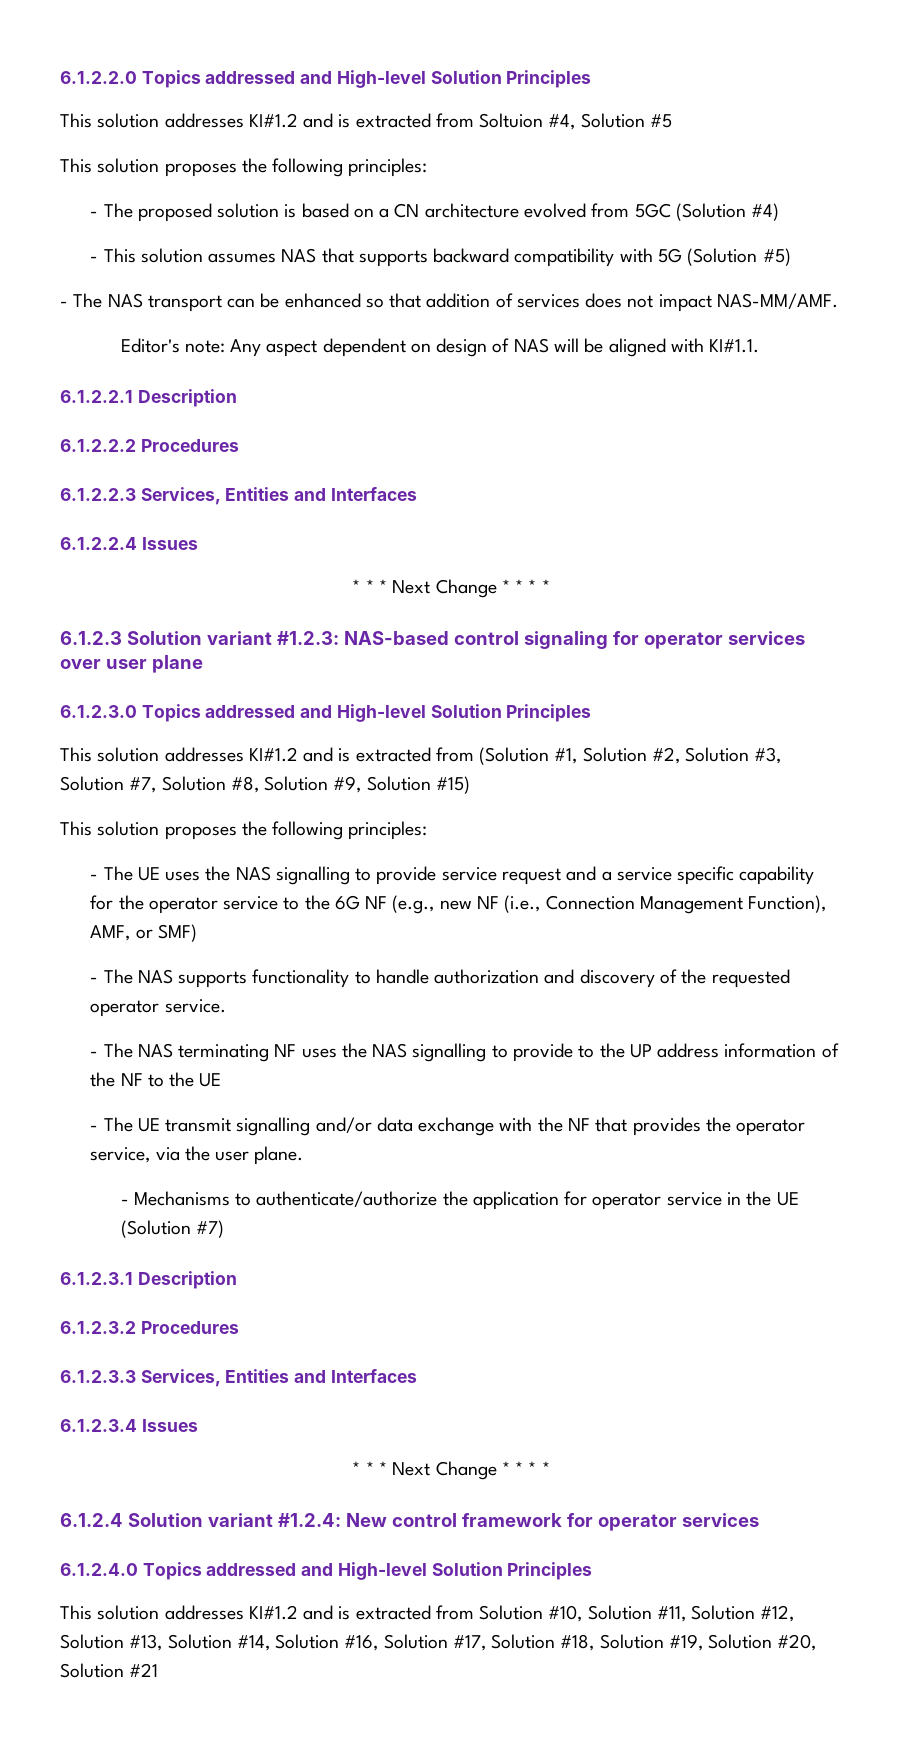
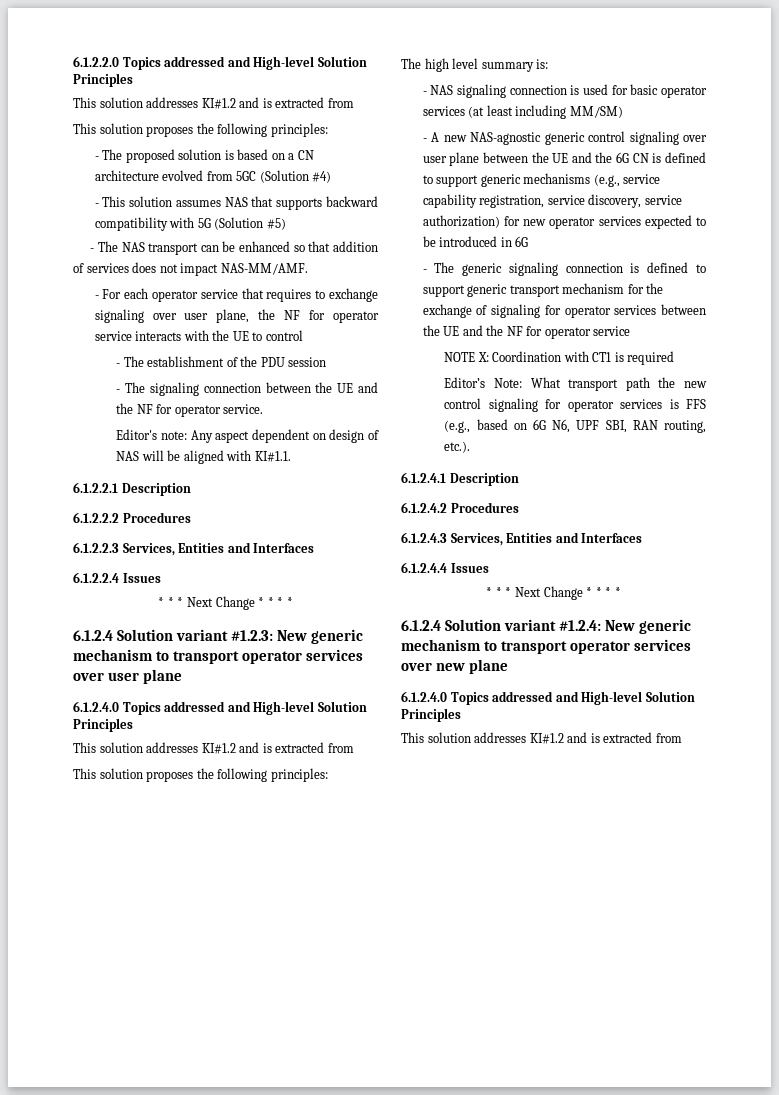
[479,113,672,130] Soltuion #4, Solution #5 -> (354, 103) none
(838, 301) none -> [94,288,379,302] [94,309,379,323] [94,330,303,341] [116,356,327,367] [116,382,378,396] [116,403,264,417] // - For each operator service that requires to exchange signaling over user plane, the NF for operator service interacts with the UE to control // - The establishment of the PDU session // - The signaling connection between the UE and the NF for operator service.
[60,631,122,645] 6.1.2.3 -> [73,630,113,641] 6.1.2.4
[343,631,639,649] NAS-based control signaling for -> [277,629,364,644] [73,649,240,664] New generic mechanism to transport
[60,705,137,718] 6.1.2.3.0 -> [73,701,119,712] 6.1.2.4.0
[479,747,782,765] [60,776,470,794] [60,821,428,840] [90,866,815,885] [90,895,827,914] [90,924,197,942] [90,969,790,988] [90,999,226,1017] [90,1043,839,1062] [90,1072,222,1087] [90,1117,806,1136] [90,1146,304,1165] [120,1191,799,1210] [120,1220,224,1238] [60,1271,237,1289] [60,1321,239,1334] [60,1369,417,1387] [60,1419,137,1432] (Solution #1, Solution #2, Solution #3, Solution #7, Solution #8, Solution #9, Solution #15) // This solution proposes the following principles: // - The UE uses the NAS signalling to provide service request and a service specific capability for the operator service to the 6G NF (e.g., new NF (i.e., Connection Management Function), AMF, or SMF) // - The NAS supports functionality to handle authorization and discovery of the requested operator service. // - The NAS terminating NF uses the NAS signalling to provide to the UP address information of the NF to the UE // - The UE transmit signalling and/or data exchange with the NF that provides the operator service, via the user plane. // - Mechanisms to authenticate/authorize the application for operator service in the UE (Solution #7) // 6.1.2.3.1 Description // 6.1.2.3.2 Procedures // 6.1.2.3.3 Services, Entities and Interfaces // 6.1.2.3.4 -> [73,768,328,782] [401,58,549,72] [422,84,707,98] [422,105,623,119] [422,131,707,145] [422,152,706,166] [422,173,661,187] [422,194,682,208] [422,215,706,229] [422,236,529,247] [422,262,706,276] [422,283,664,297] [422,304,706,318] [422,325,631,339] [444,351,675,365] [444,377,707,391] [444,398,706,412] [444,419,706,433] [444,441,471,453] [401,472,519,486] [401,502,519,513] [401,532,643,546] [401,562,447,573] // This solution proposes the following principles: // The high level summary is: // - NAS signaling connection is used for basic operator services (at least including MM/SM) // - A new NAS-agnostic generic control signaling over user plane between the UE and the 6G CN is defined to support generic mechanisms (e.g., service capability registration, service discovery, service authorization) for new operator services expected to be introduced in 6G // - The generic signaling connection is defined to support generic transport mechanism for the exchange of signaling for operator services between the UE and the NF for operator service // NOTE X: Coordination with CT1 is required // Editor’s Note: What transport path the new control signaling for operator services is FFS (e.g., based on 6G N6, UPF SBI, RAN routing, etc.). // 6.1.2.4.1 Description // 6.1.2.4.2 Procedures // 6.1.2.4.3 Services, Entities and Interfaces // 6.1.2.4.4
[391,1513,759,1531] control framework for operator services -> [639,619,692,634] [401,639,692,654] [401,659,509,674] generic mechanism to transport operator services over new plane
[479,1605,795,1622] [60,1634,817,1651] [60,1663,159,1678] Solution #10, Solution #11, Solution #12, Solution #13, Solution #14, Solution #16, Solution #17, Solution #18, Solution #19, Solution #20, Solution #21 -> (682, 738) none

